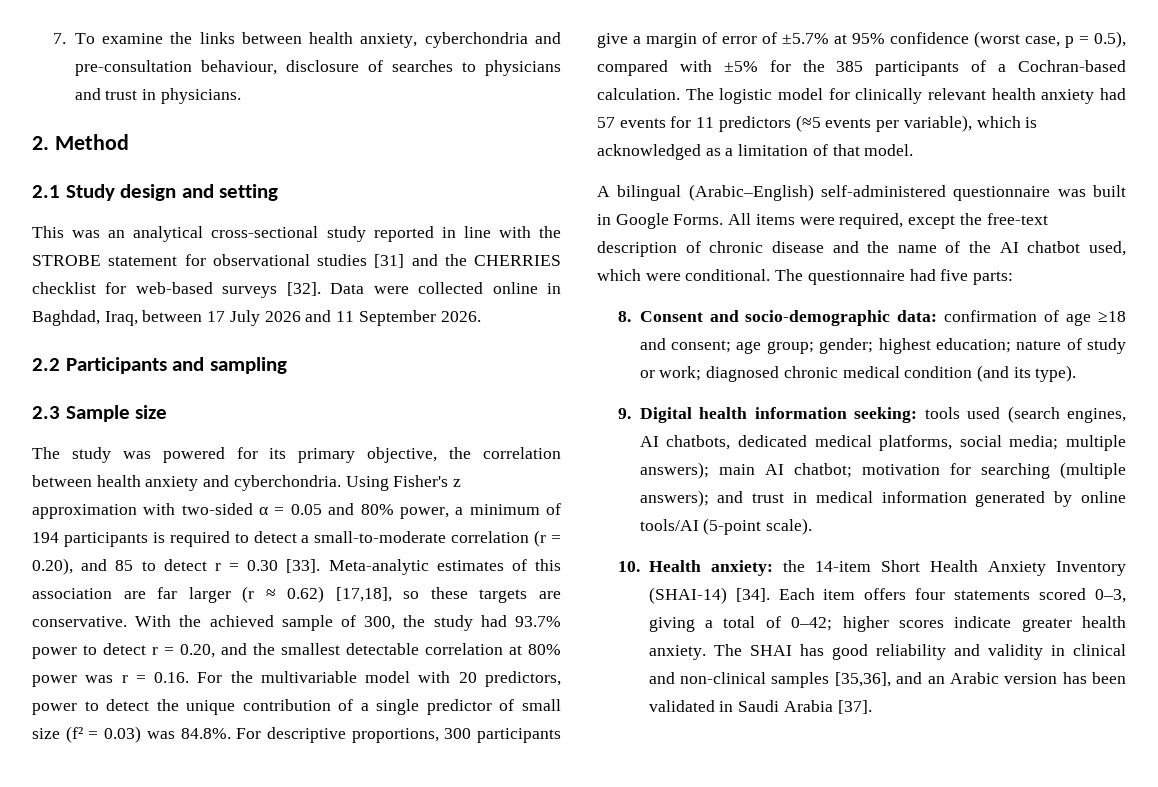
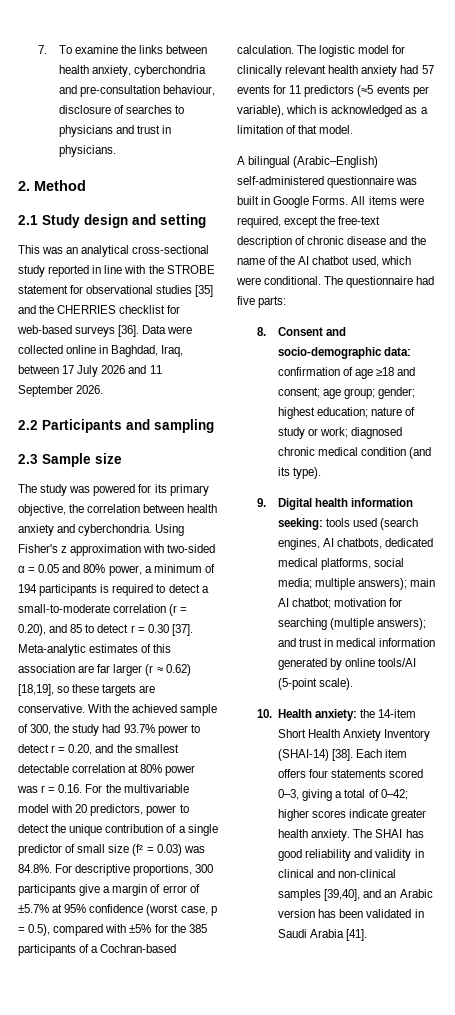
[374,254,405,268] [31] -> [195,285,214,297] [35]
[286,282,321,296] [32]. -> [118,325,140,337] [36].
[286,559,321,573] [33]. -> [171,624,193,636] [37].
[335,587,392,602] [17,18], -> [18,684,54,696] [18,19],
[735,588,770,602] [34]. -> [332,749,354,761] [38].
[834,672,891,687] [35,36], -> [324,889,361,901] [39,40],
[837,700,872,714] [37]. -> [346,929,368,941] [41].

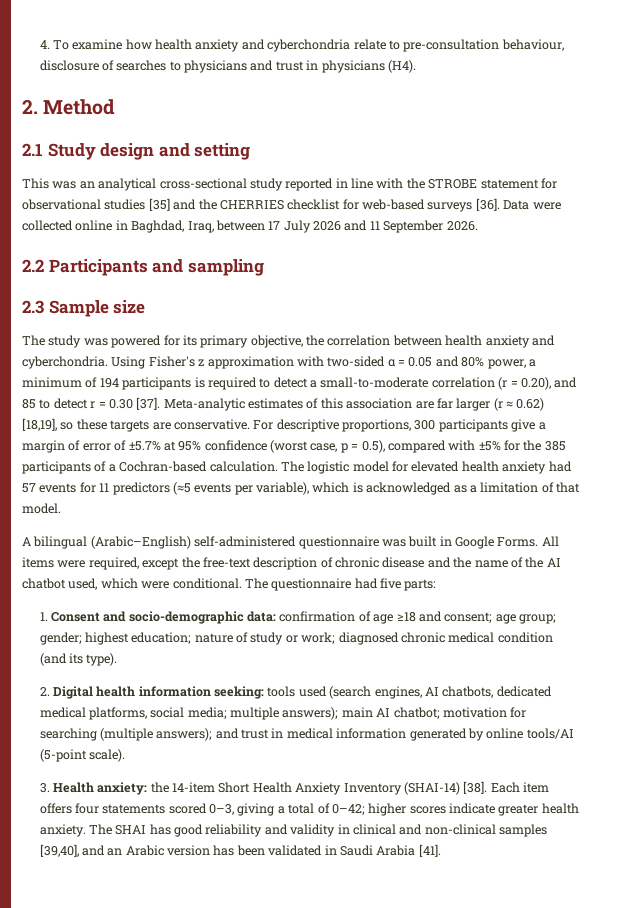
[38,45,48,54] 7. -> [39,40,50,49] 4.
[120,45,208,54] [58,65,206,77] [58,85,77,94] the links between health anxiety, cyberchondria and -> [125,39,400,52] how health anxiety and cyberchondria relate to
[58,145,116,157] physicians. -> [321,60,416,73] physicians (H4).
[88,704,218,716] [18,724,200,736] [18,744,179,755] [18,764,196,776] [17,784,189,793] [18,804,189,816] [18,824,218,836] [18,844,205,856] [18,864,52,873] With the achieved sample of 300, the study had 93.7% power to detect r = 0.20, and the smallest detectable correlation at 80% power was r = 0.16. For the multivariable model with 20 predictors, power to detect the unique contribution of a single predictor of small size (f² = 0.03) was 84.8%. -> (250, 424) none
[237,65,327,77] clinically relevant -> [411,461,460,472] elevated
[257,327,267,336] 8. -> [39,612,48,621] 1.
[257,498,267,507] 9. -> [39,687,50,696] 2.
[257,709,273,718] 10. -> [39,783,50,793] 3.

